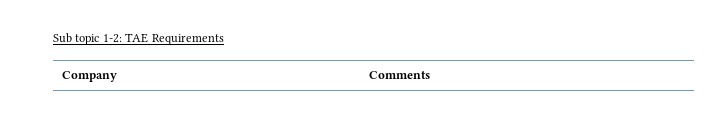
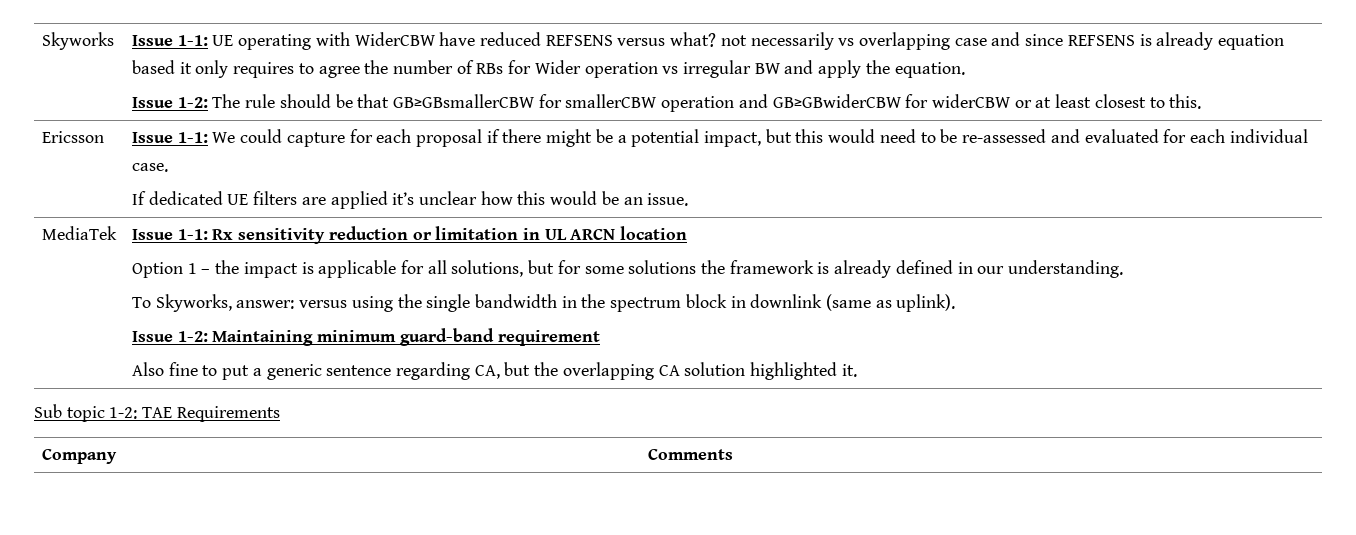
(53, 38) none -> [41,32,114,50] [131,32,1285,50] [131,60,965,78] [131,94,1202,112] [41,131,104,143] [131,129,1308,147] [131,163,168,172] [131,191,689,209] [41,226,117,240] [131,226,688,244] [131,260,1124,278] [131,294,956,312] [131,328,600,346] [131,362,857,380] Skyworks | Issue 1-1: UE operating with WiderCBW have reduced REFSENS versus what? not necessarily vs overlapping case and since REFSENS is already equation based it only requires to agree the number of RBs for Wider operation vs irregular BW and apply the equation. // Issue 1-2: The rule should be that GB≥GBsmallerCBW for smallerCBW operation and GB≥GBwiderCBW for widerCBW or at least closest to this. // Ericsson | Issue 1-1: We could capture for each proposal if there might be a potential impact, but this would need to be re-assessed and evaluated for each individual case. // If dedicated UE filters are applied it’s unclear how this would be an issue. // MediaTek | Issue 1-1: Rx sensitivity reduction or limitation in UL ARCN location // Option 1 – the impact is applicable for all solutions, but for some solutions the framework is already defined in our understanding. // To Skyworks, answer: versus using the single bandwidth in the spectrum block in downlink (same as uplink). // Issue 1-2: Maintaining minimum guard-band requirement // Also fine to put a generic sentence regarding CA, but the overlapping CA solution highlighted it. //

